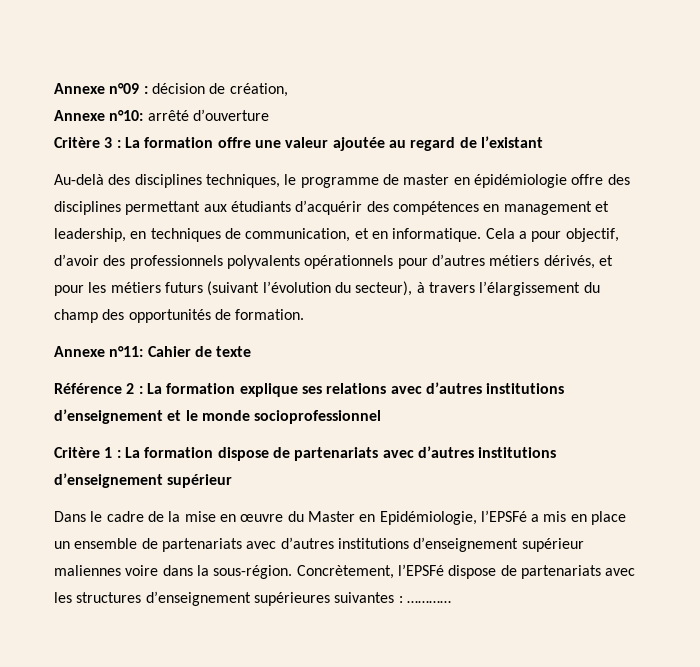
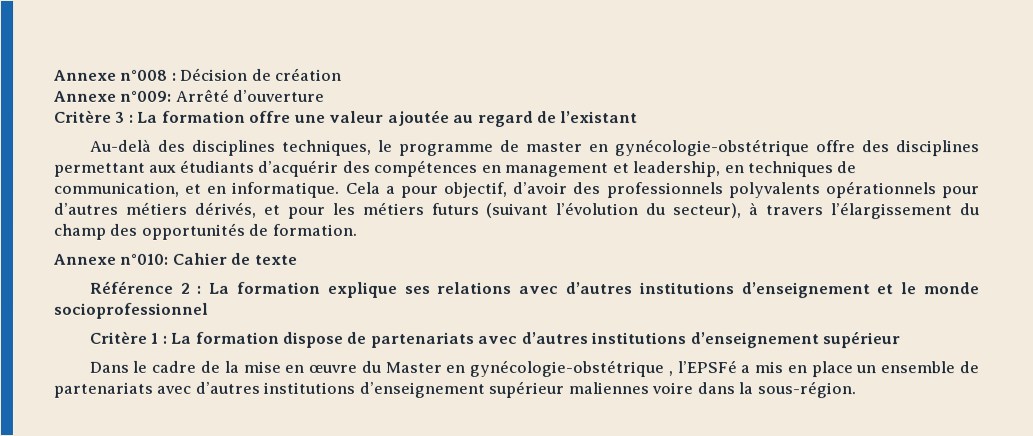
[54,83,288,97] [54,110,189,121] Annexe n°09 : décision de création, // Annexe n°10: arrêté -> [54,67,343,81] [54,88,230,102] Annexe n°008 : Décision de création // Annexe n°009: Arrêté
[473,174,567,188] épidémiologie -> [614,139,810,157] gynécologie-obstétrique
[109,346,144,357] n°11: -> [119,253,169,265] n°010:
[379,511,477,525] Epidémiologie, -> [469,359,673,378] gynécologie-obstétrique ,
[296,564,636,579] [54,591,451,606] Concrètement, l’EPSFé dispose de partenariats avec les structures d’enseignement supérieures suivantes : ………… -> (856, 390) none

